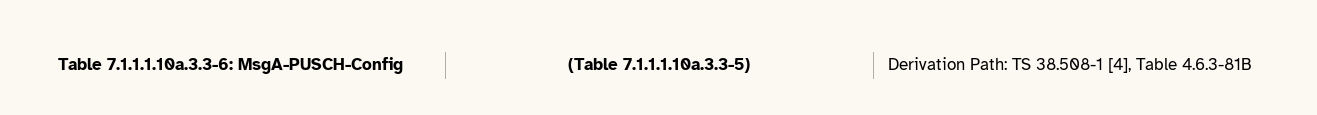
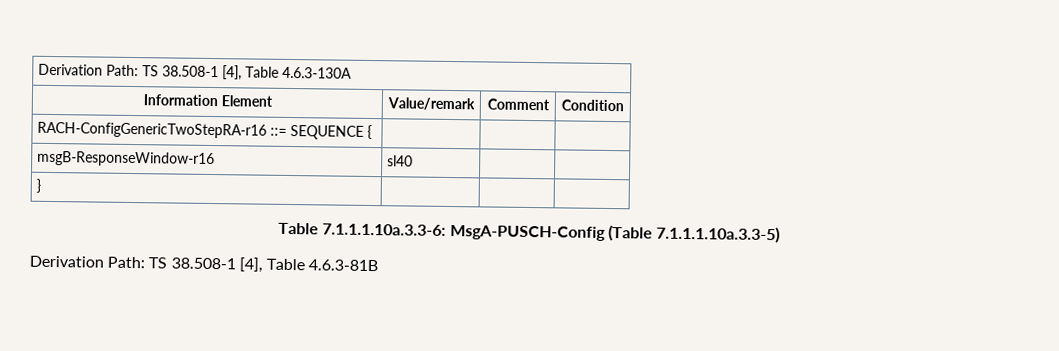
(58, 64) none -> [38,63,353,81] [142,94,273,107] [387,97,475,111] [486,98,550,111] [561,99,624,112] [37,121,373,140] [37,150,216,168] [387,155,414,167] [36,178,42,193] Derivation Path: TS 38.508-1 [4], Table 4.6.3-130A // Information Element | Value/remark | Comment | Condition // RACH-ConfigGenericTwoStepRA-r16 ::= SEQUENCE { | | | // msgB-ResponseWindow-r16 | sl40 | | // } | | | //

